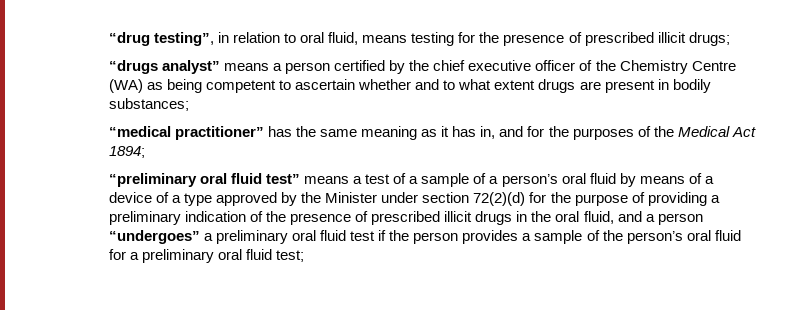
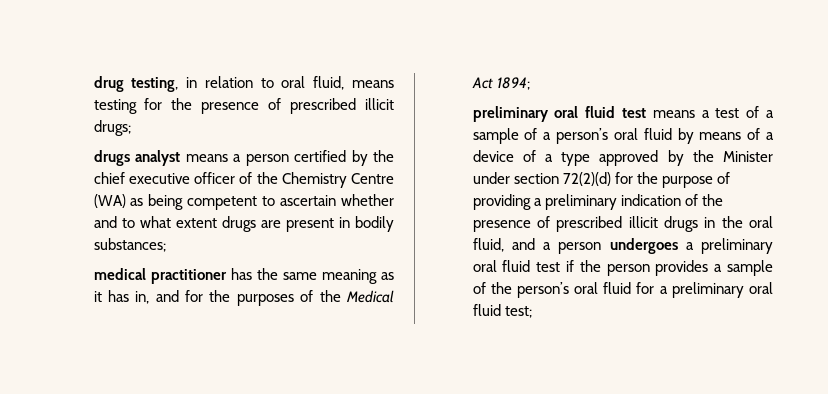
[108,32,214,46] “drug testing”, -> [93,76,179,92] drug testing,
[108,60,220,74] “drugs analyst” -> [93,150,181,166] drugs analyst
[108,126,264,140] “medical practitioner” -> [93,268,227,284] medical practitioner
[108,173,301,187] “preliminary oral fluid test” -> [472,106,646,122] preliminary oral fluid test
[108,230,200,244] “undergoes” -> [609,238,678,254] undergoes

